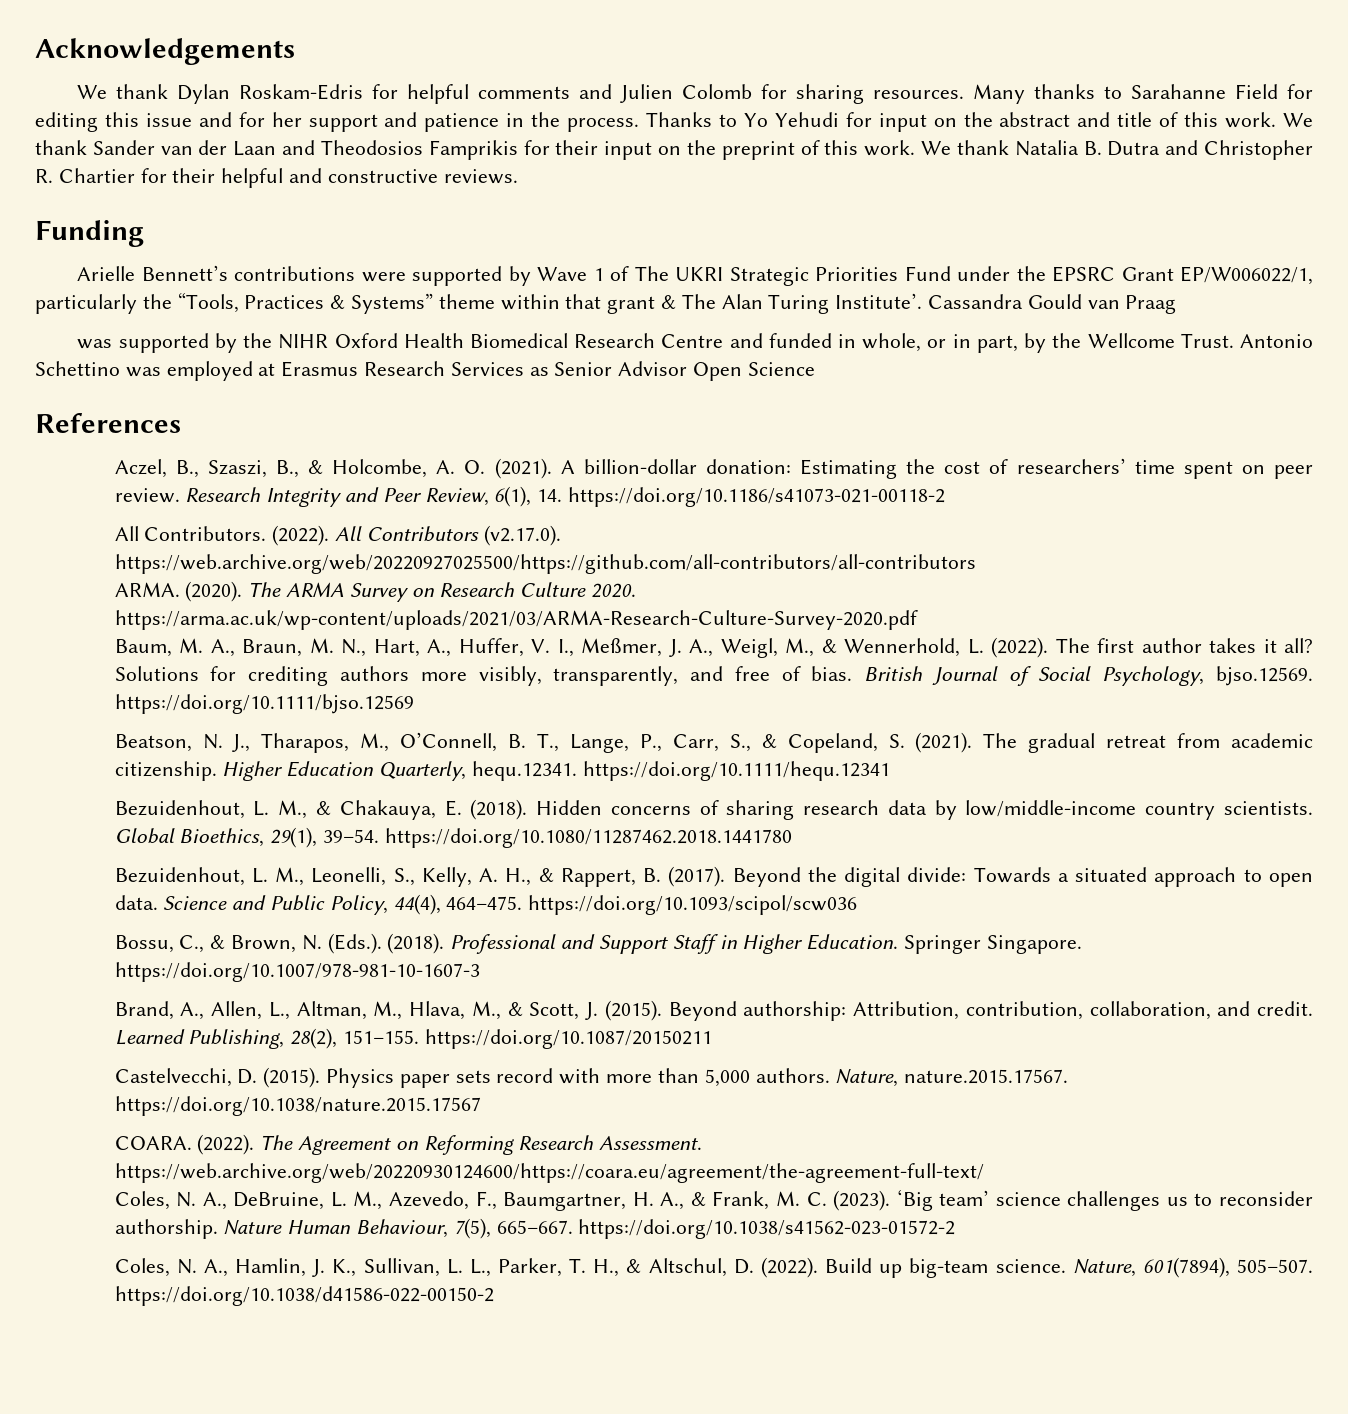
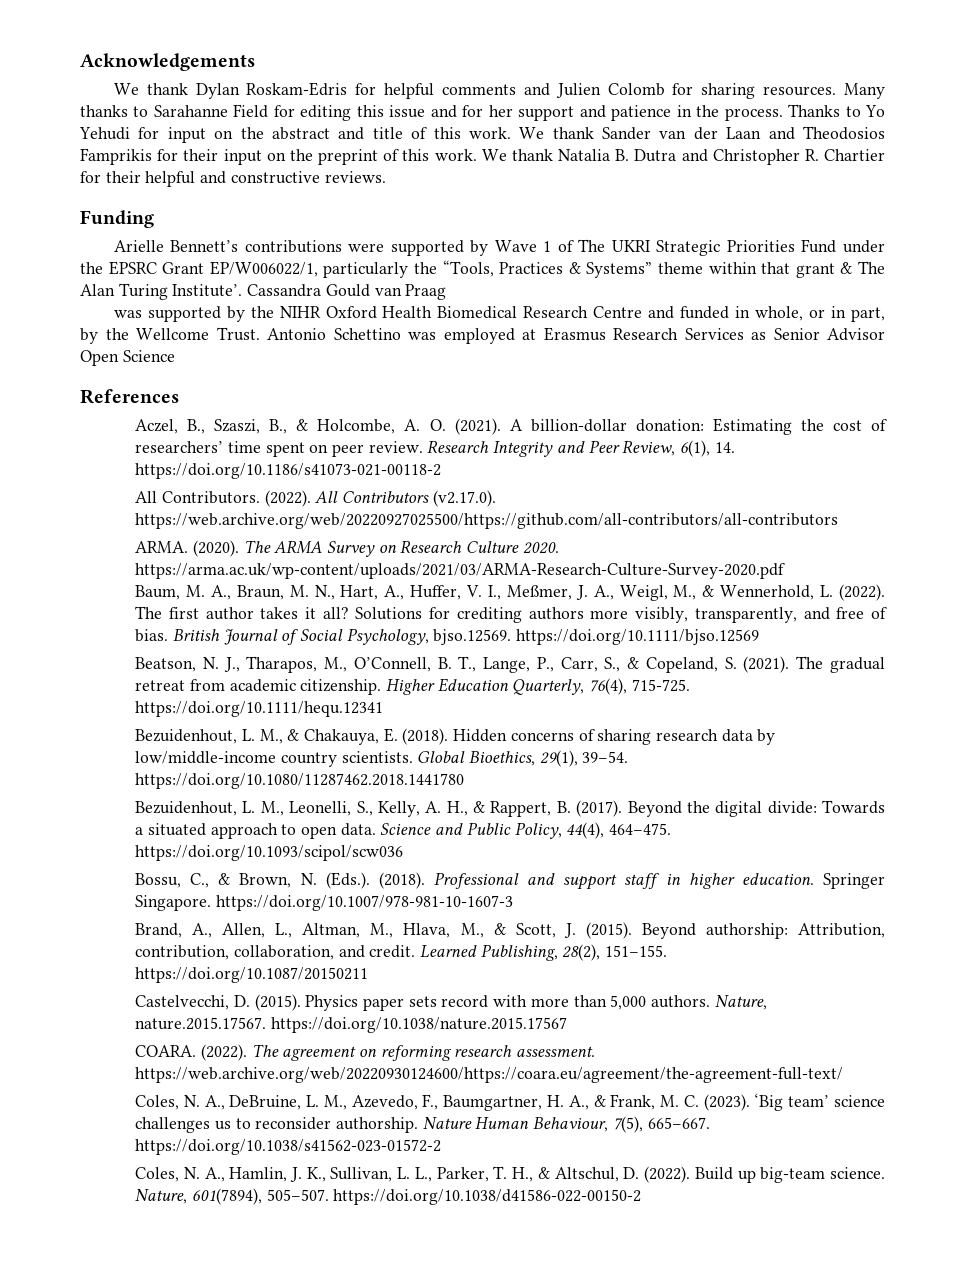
[471,761,577,781] hequ.12341. -> [589,678,690,695] 76(4), 715-725.
[598,934,899,954] Support Staff in Higher Education. -> [563,873,814,890] support staff in higher education.
[298,1135,703,1155] Agreement on Reforming Research Assessment. -> [282,1045,596,1061] agreement on reforming research assessment.

